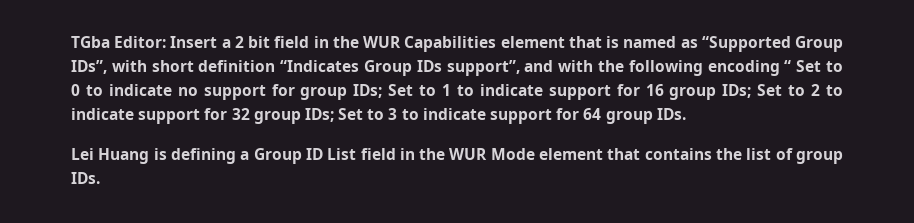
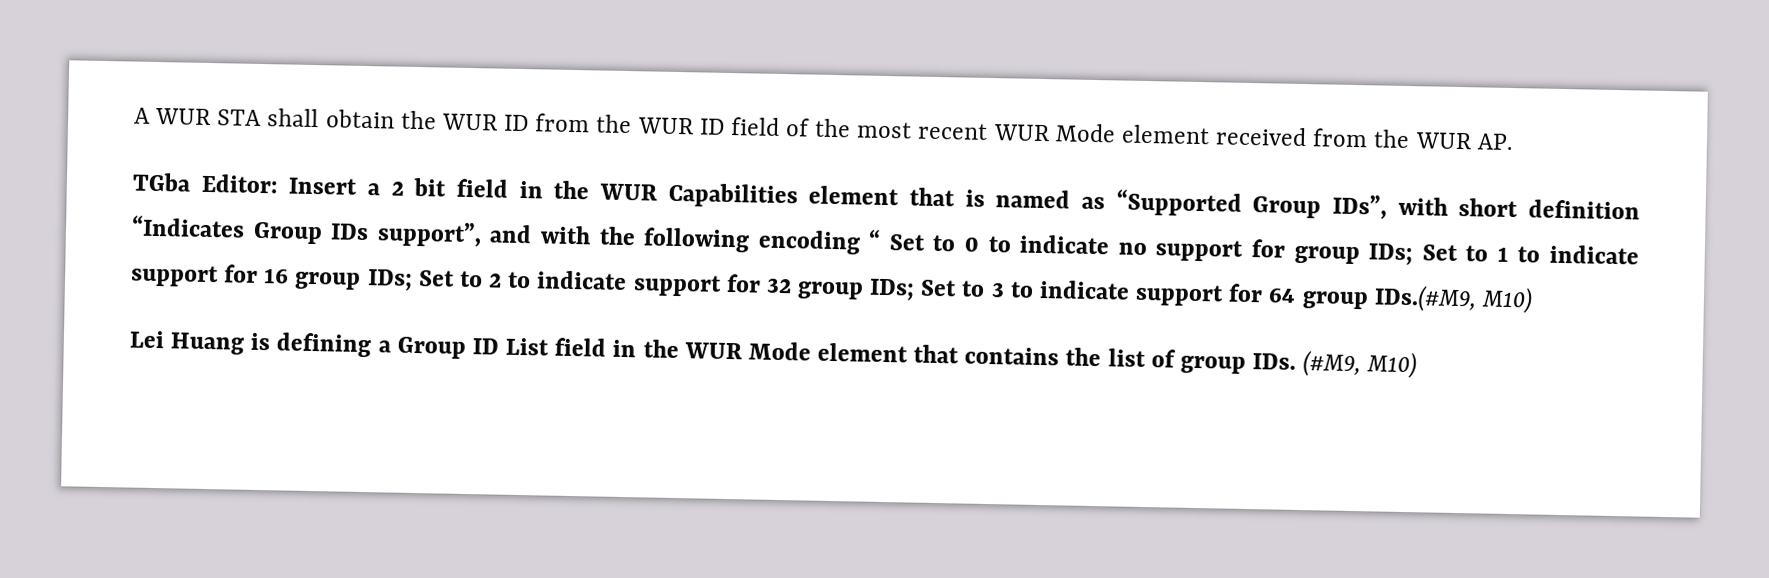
(71, 42) none -> [134,107,1514,151] A WUR STA shall obtain the WUR ID from the WUR ID field of the most recent WUR Mode element received from the WUR AP. //
[656,108,686,120] IDs. -> [1373,284,1533,314] IDs.(#M9, M10)
(100, 178) none -> [1302,350,1418,379] (#M9, M10)

